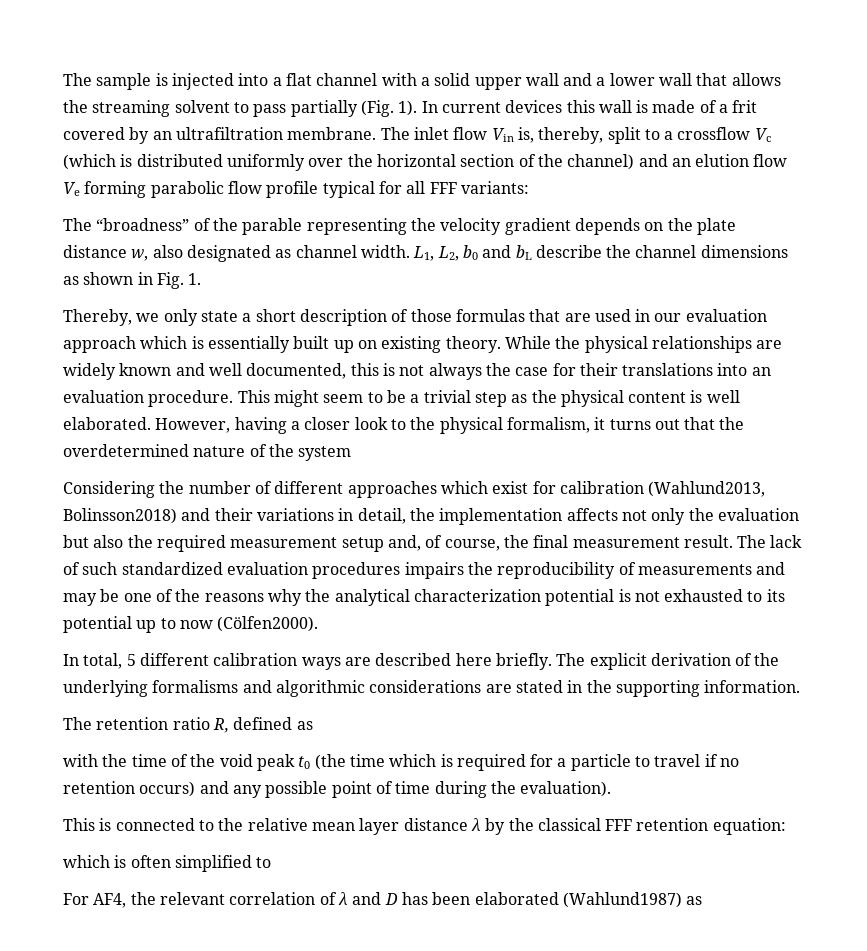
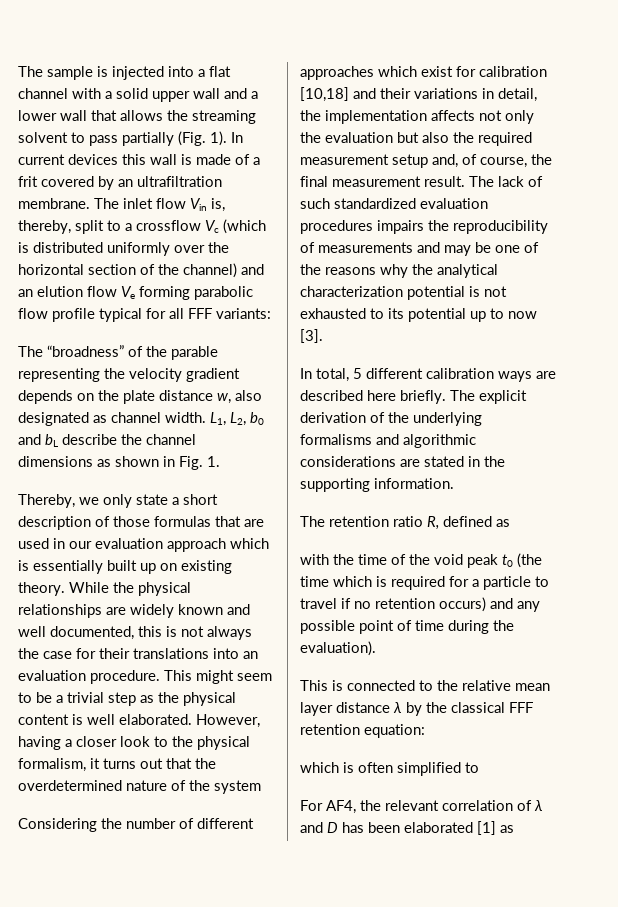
[648,481,766,497] [63,508,177,524] (Wahlund2013, Bolinsson2018) -> [300,87,349,102] [10,18]
[217,616,319,632] (Cölfen2000). -> [300,329,323,343] [3].
[562,892,682,908] (Wahlund1987) -> [477,821,496,835] [1]

